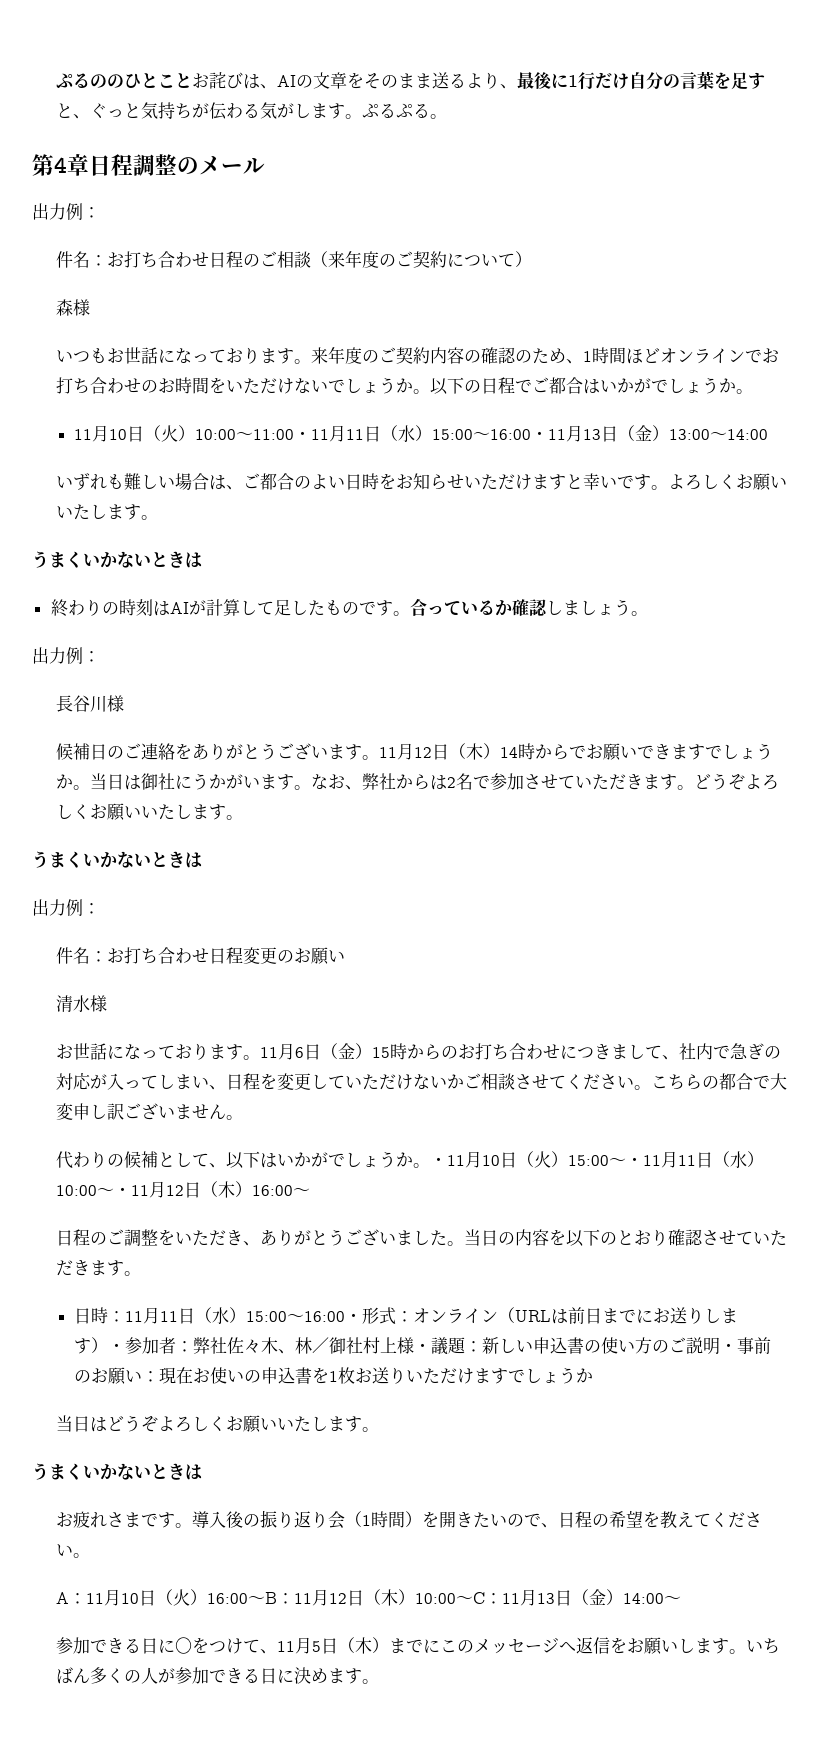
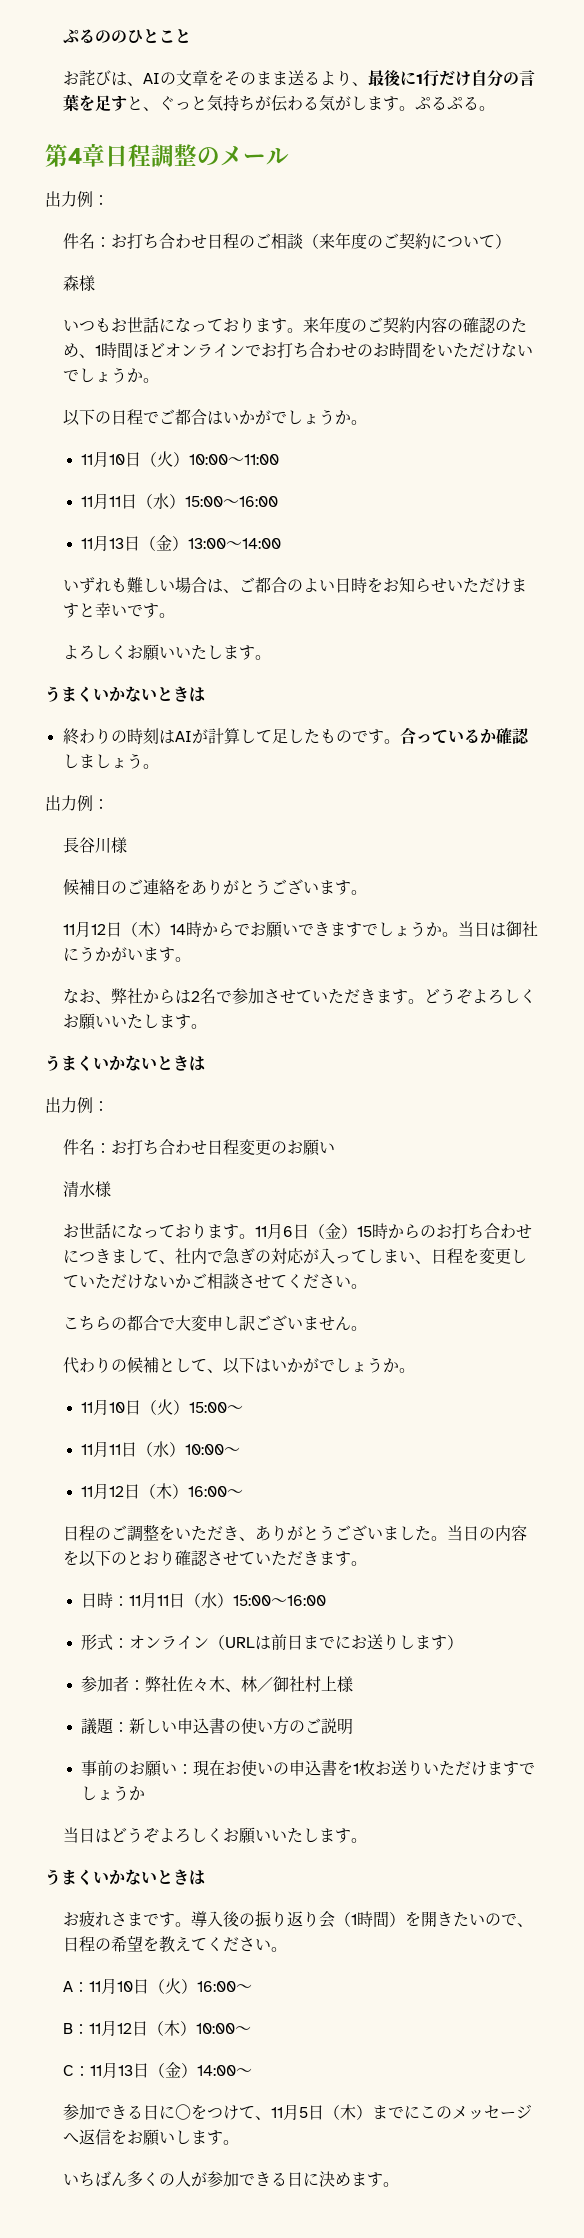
(192, 80) none -> (192, 36) //
(430, 391) none -> (160, 380) //
[294,425,549,442] ・11月11日（水）15:00〜16:00・ -> [80,493,278,509] // 11月11日（水）15:00〜16:00 //
(668, 487) none -> (176, 615) //
(379, 757) none -> (368, 892) //
(311, 787) none -> (192, 959) //
(651, 1087) none -> (368, 1286) //
[429,1157,447,1166] ・ -> (416, 1370) //
[625,1157,643,1166] ・ -> (243, 1409) //
[113,1187,131,1196] ・ -> (240, 1451) //
[345,1313,363,1322] ・ -> (326, 1600) //
[108,1343,126,1352] ・ -> (463, 1642) //
[414,1343,432,1352] ・ -> (353, 1684) //
[720,1343,738,1352] ・ -> (353, 1726) //
(265, 1600) none -> (253, 1988) //
(473, 1600) none -> (252, 2030) //
(746, 1651) none -> (240, 2142) //

